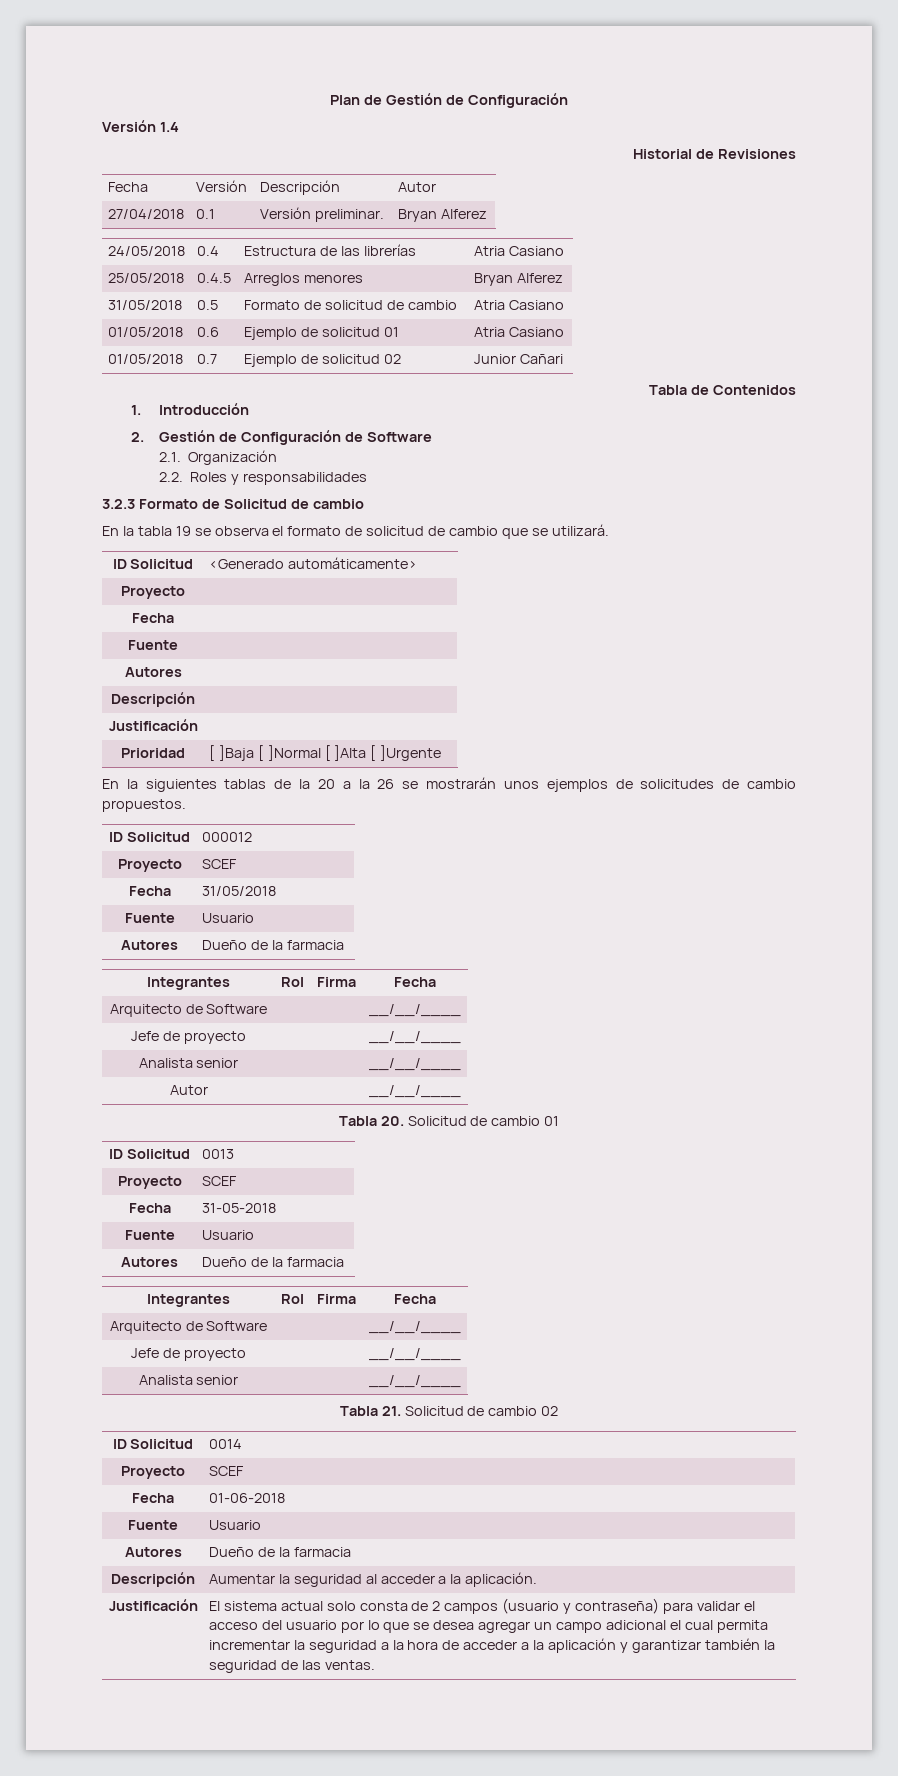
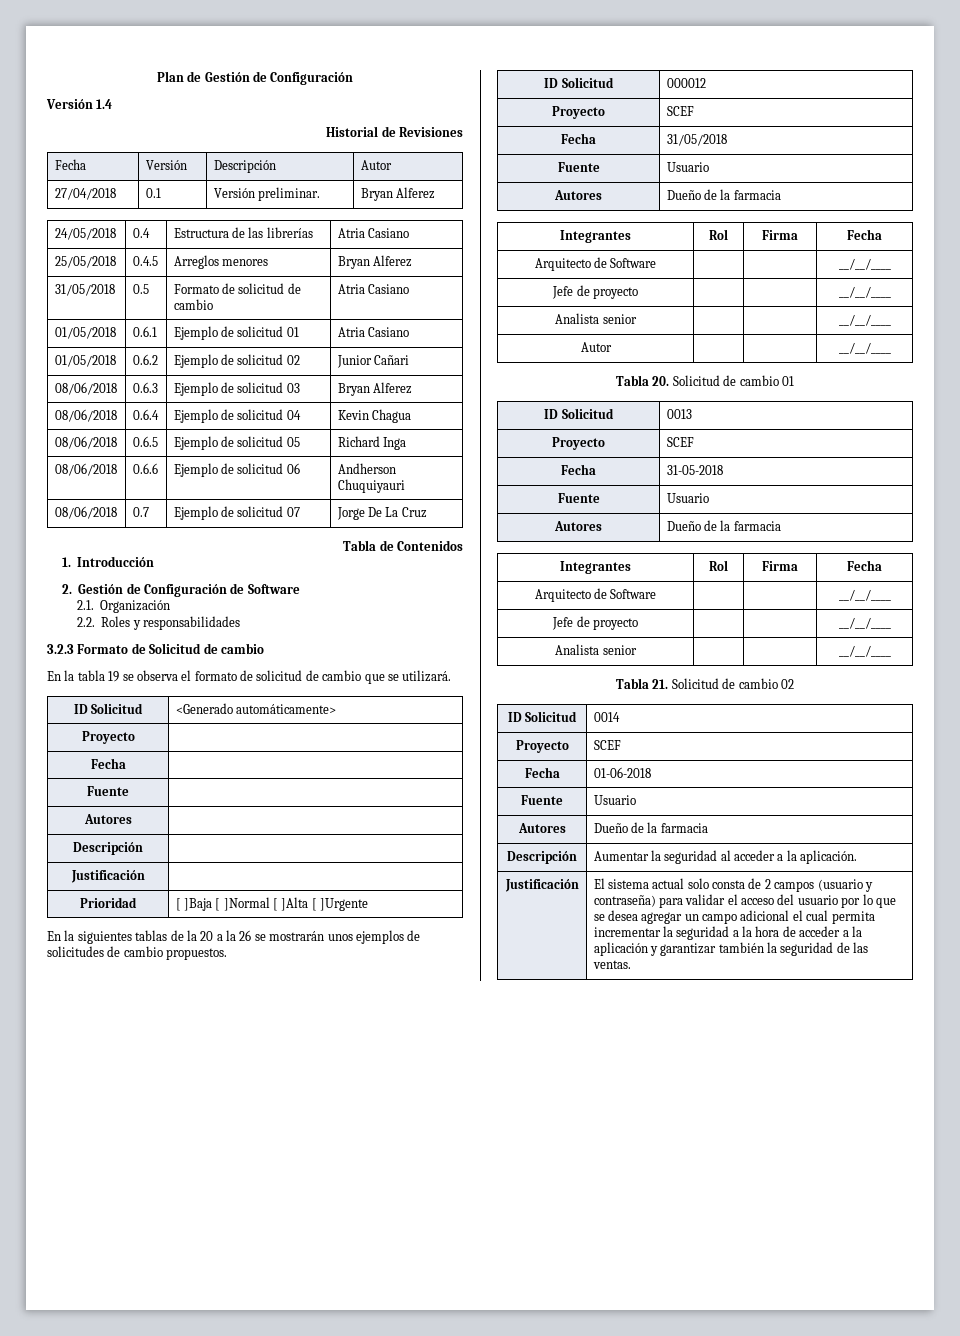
[196,327,219,337] 0.6 -> [132,326,157,337] 0.6.1
[196,354,217,364] 0.7 -> [132,354,158,365] 0.6.2
(563, 359) none -> [54,382,117,395] [132,382,158,393] [173,382,300,396] [337,382,412,396] [54,409,117,422] [132,409,159,420] [173,409,301,423] [337,409,411,423] [54,436,117,449] [132,436,158,447] [173,436,300,450] [337,436,406,450] [54,463,117,476] [132,463,158,474] [173,463,300,477] [337,463,396,474] [337,479,405,493] [54,506,117,519] [132,507,149,517] [173,506,300,520] [336,507,427,520] // 08/06/2018 | 0.6.3 | Ejemplo de solicitud 03 | Bryan Alferez // 08/06/2018 | 0.6.4 | Ejemplo de solicitud 04 | Kevin Chagua // 08/06/2018 | 0.6.5 | Ejemplo de solicitud 05 | Richard Inga // 08/06/2018 | 0.6.6 | Ejemplo de solicitud 06 | Andherson Chuquiyauri // 08/06/2018 | 0.7 | Ejemplo de solicitud 07 | Jorge De La Cruz

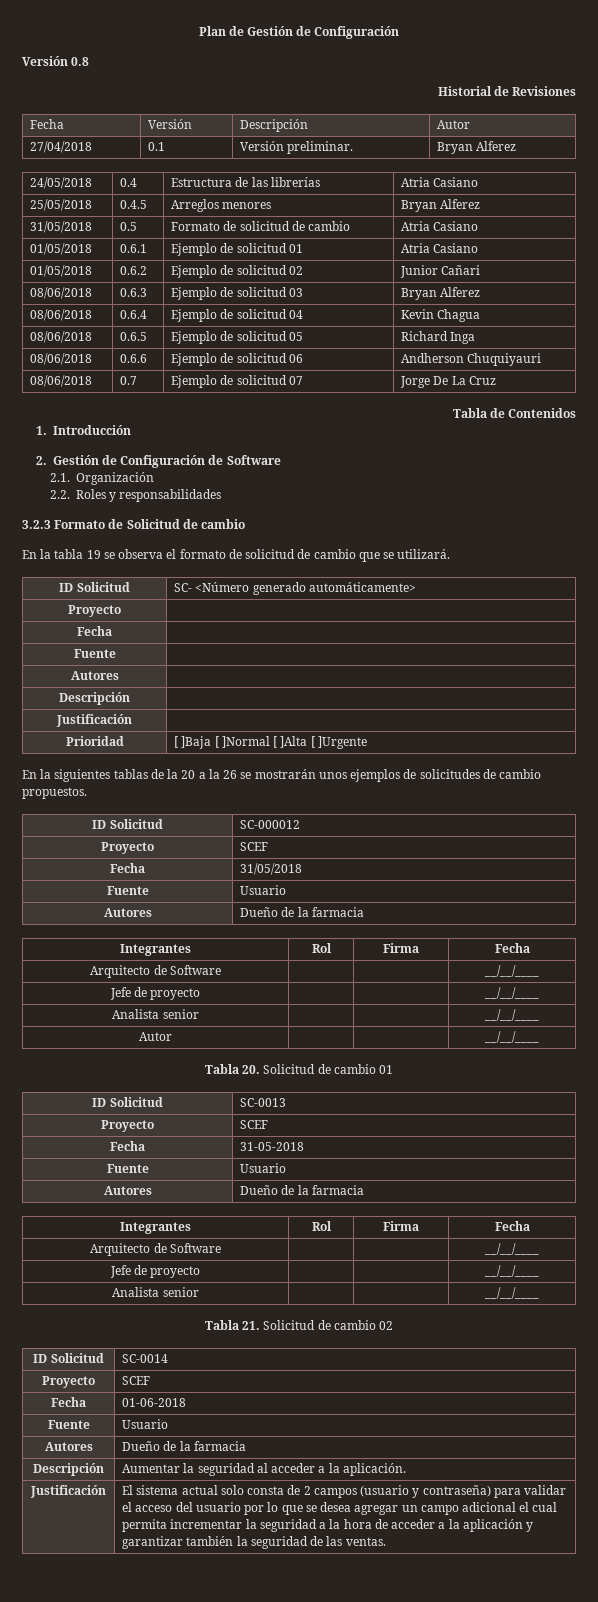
[96,99,113,109] 1.4 -> [71,57,90,66] 0.8
[175,703,233,714] <Generado -> [174,582,306,595] SC- <Número generado
[666,78,706,88] 000012 -> [240,820,301,829] SC-000012
[666,409,692,419] 0013 -> [240,1098,287,1107] SC-0013
[593,712,620,722] 0014 -> [122,1354,169,1363] SC-0014

